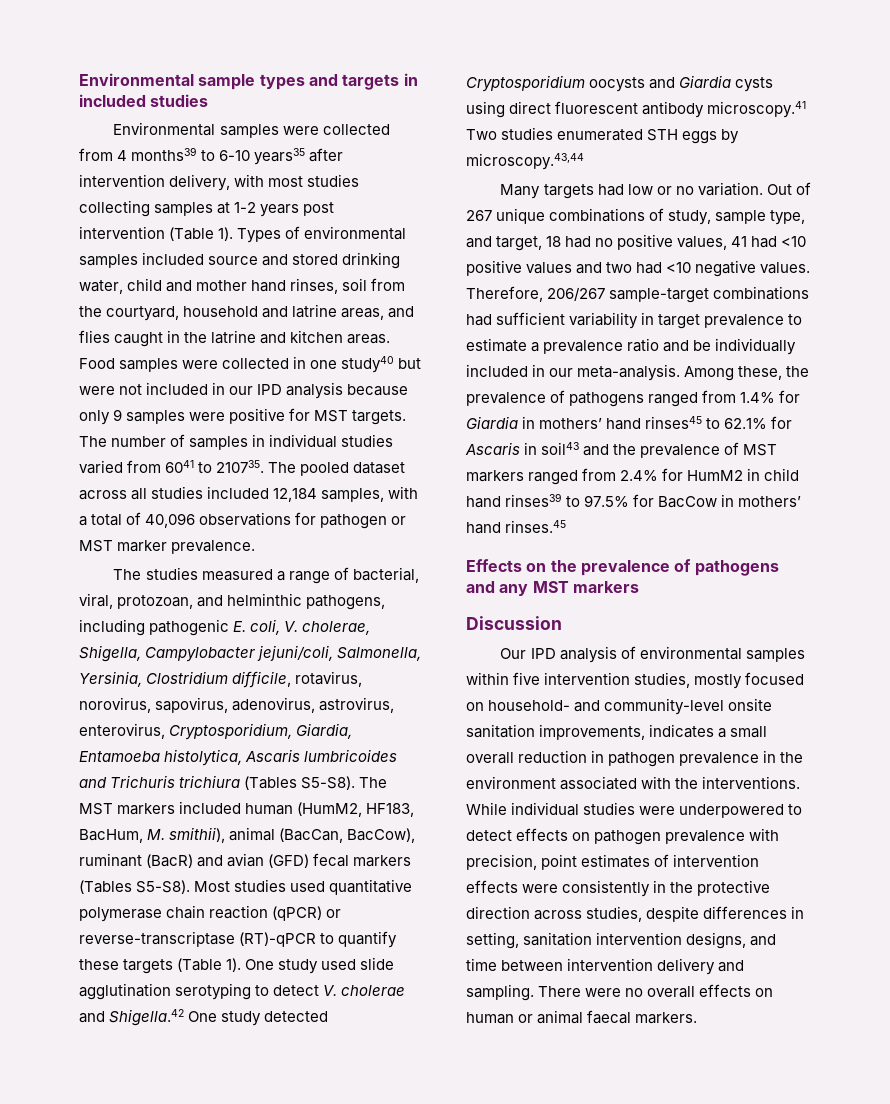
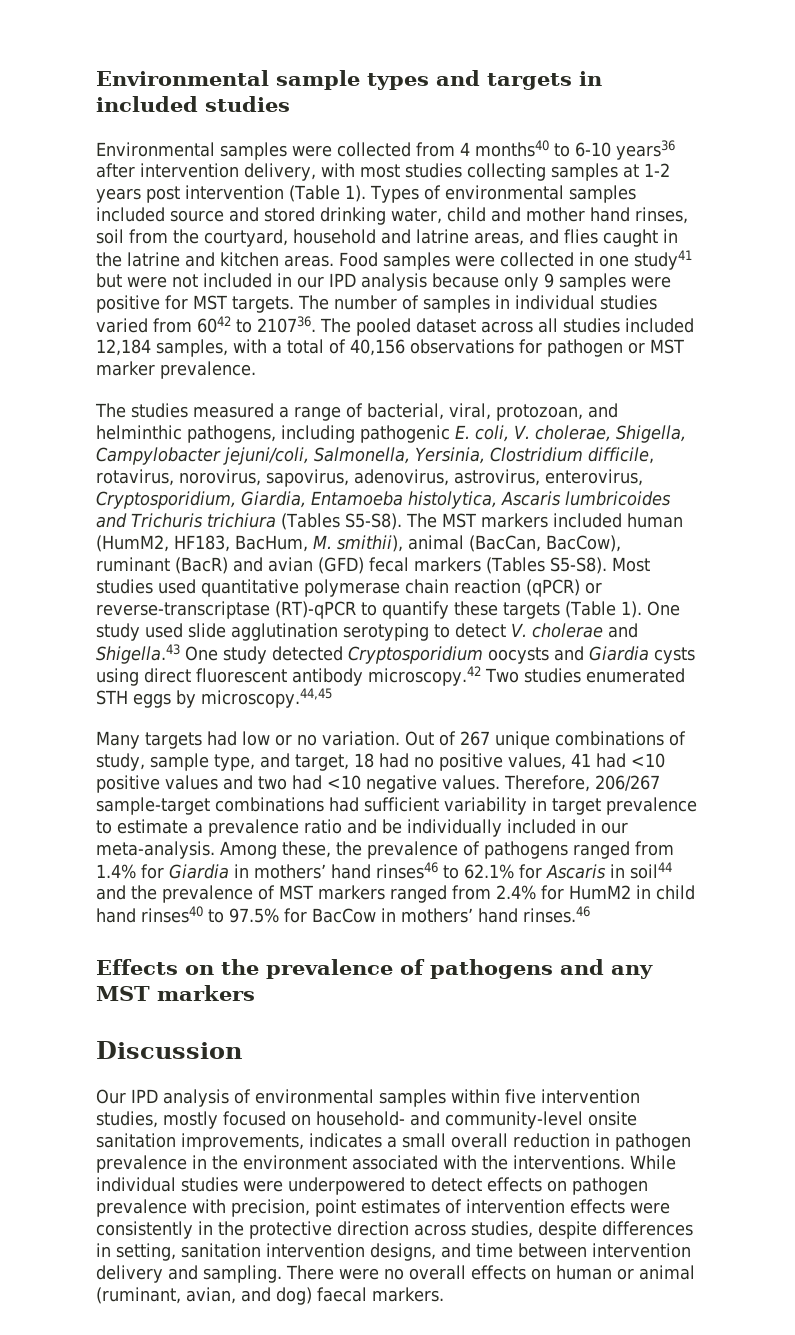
[131,147,198,161] months39 -> [475,140,549,157] months40
[254,148,306,165] years35 -> [616,140,675,160] years36
[341,356,395,373] study40 -> [634,250,692,270] study41
[165,460,265,473] 6041 to 210735. -> [197,316,316,333] 6042 to 210736.
[145,513,196,528] 40,096 -> [350,339,405,356] 40,156
[109,1009,185,1026] Shigella.42 -> [96,644,180,664] Shigella.43
[707,101,807,118] microscopy.41 -> [368,666,481,686] microscopy.42
[466,153,584,170] microscopy.43,44 -> [201,688,332,708] microscopy.44,45
[645,416,703,429] rinses45 -> [376,862,438,879] rinses46
[541,442,580,455] soil43 -> [630,862,672,879] soil44
[505,493,563,507] rinses39 -> [141,906,203,923] rinses40
[505,520,567,533] rinses.45 -> [523,906,590,923] rinses.46
(584, 1017) none -> [96,1287,312,1305] (ruminant, avian, and dog)

